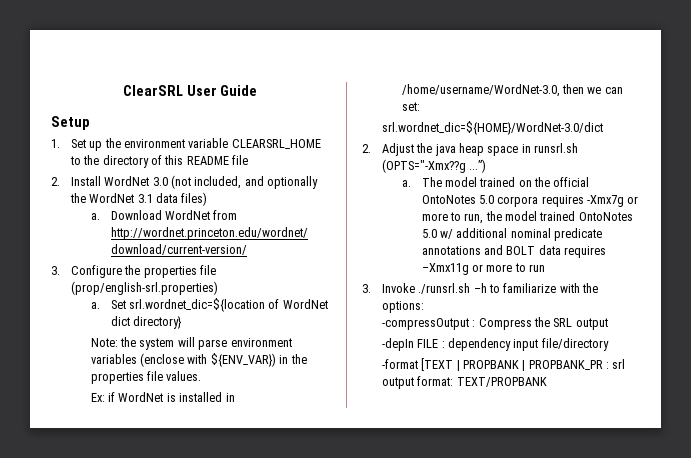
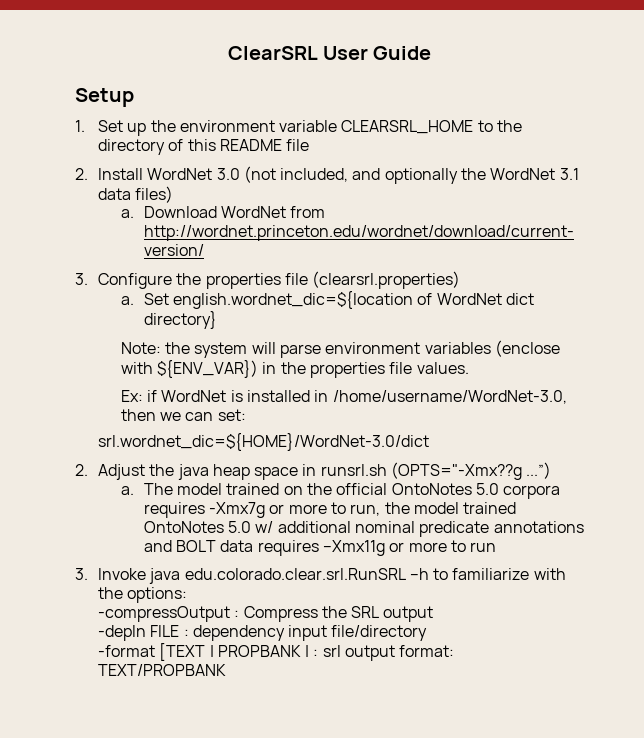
[70,281,218,295] (prop/english-srl.properties) -> [312,271,461,289] (clearsrl.properties)
[128,298,265,312] srl.wordnet_dic=${location -> [172,291,413,309] english.wordnet_dic=${location
[418,283,471,294] ./runsrl.sh -> [149,568,406,584] java edu.colorado.clear.srl.RunSRL
[528,360,603,370] PROPBANK_PR -> (310, 651) none

